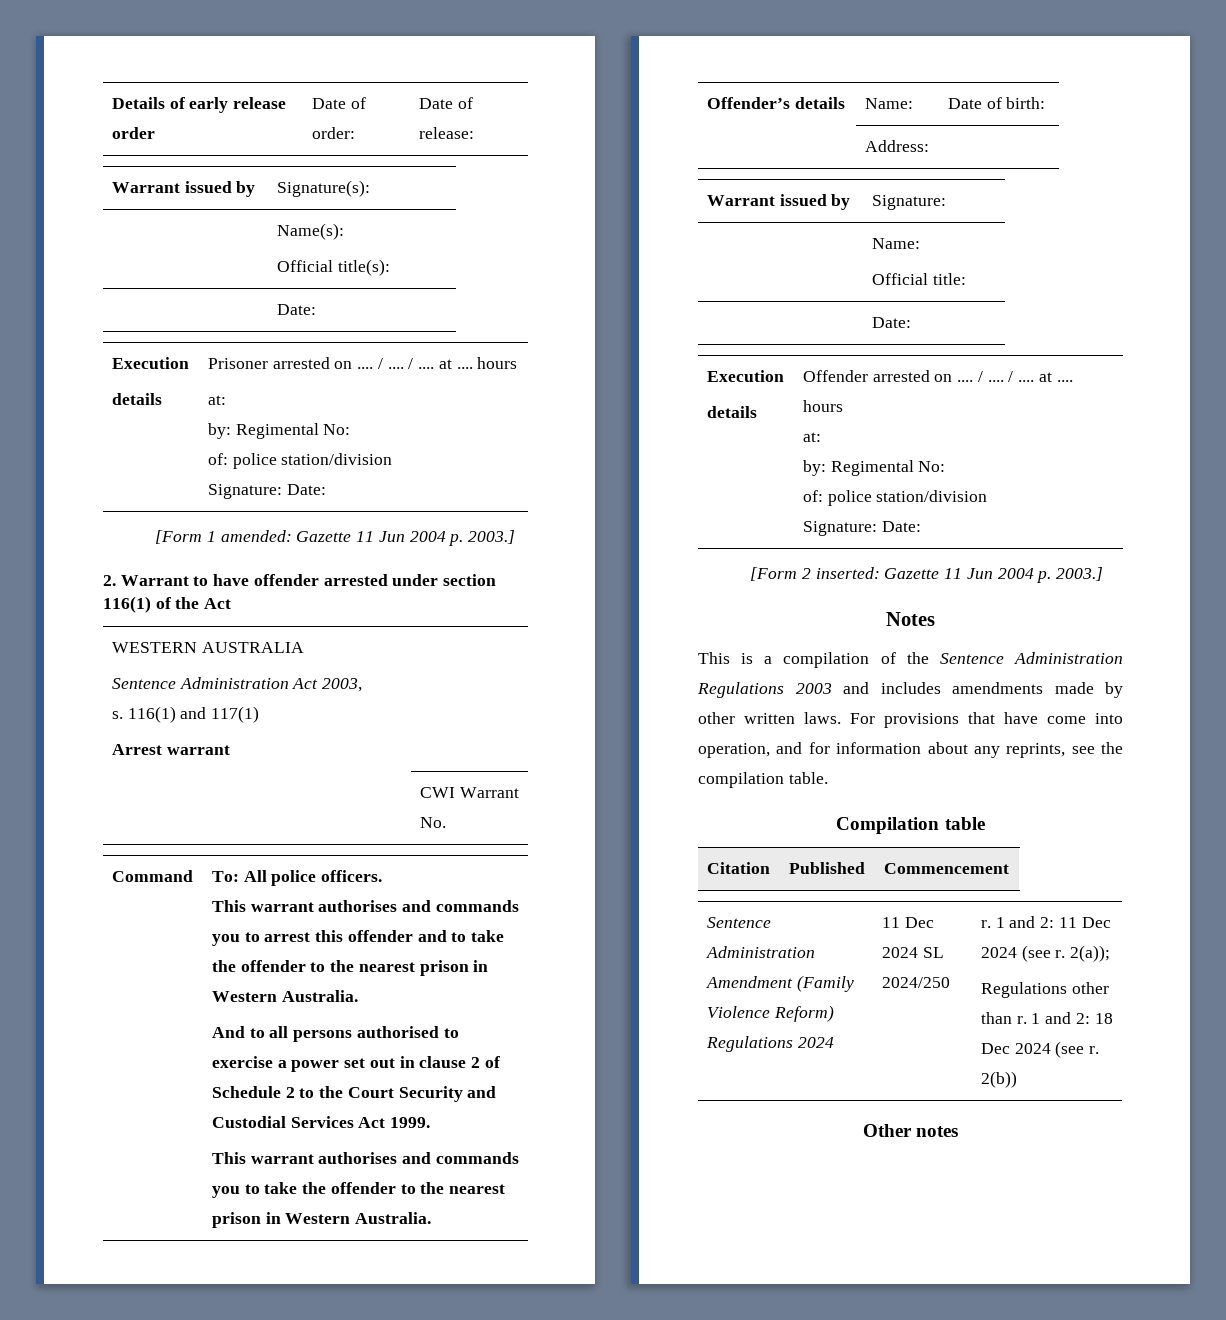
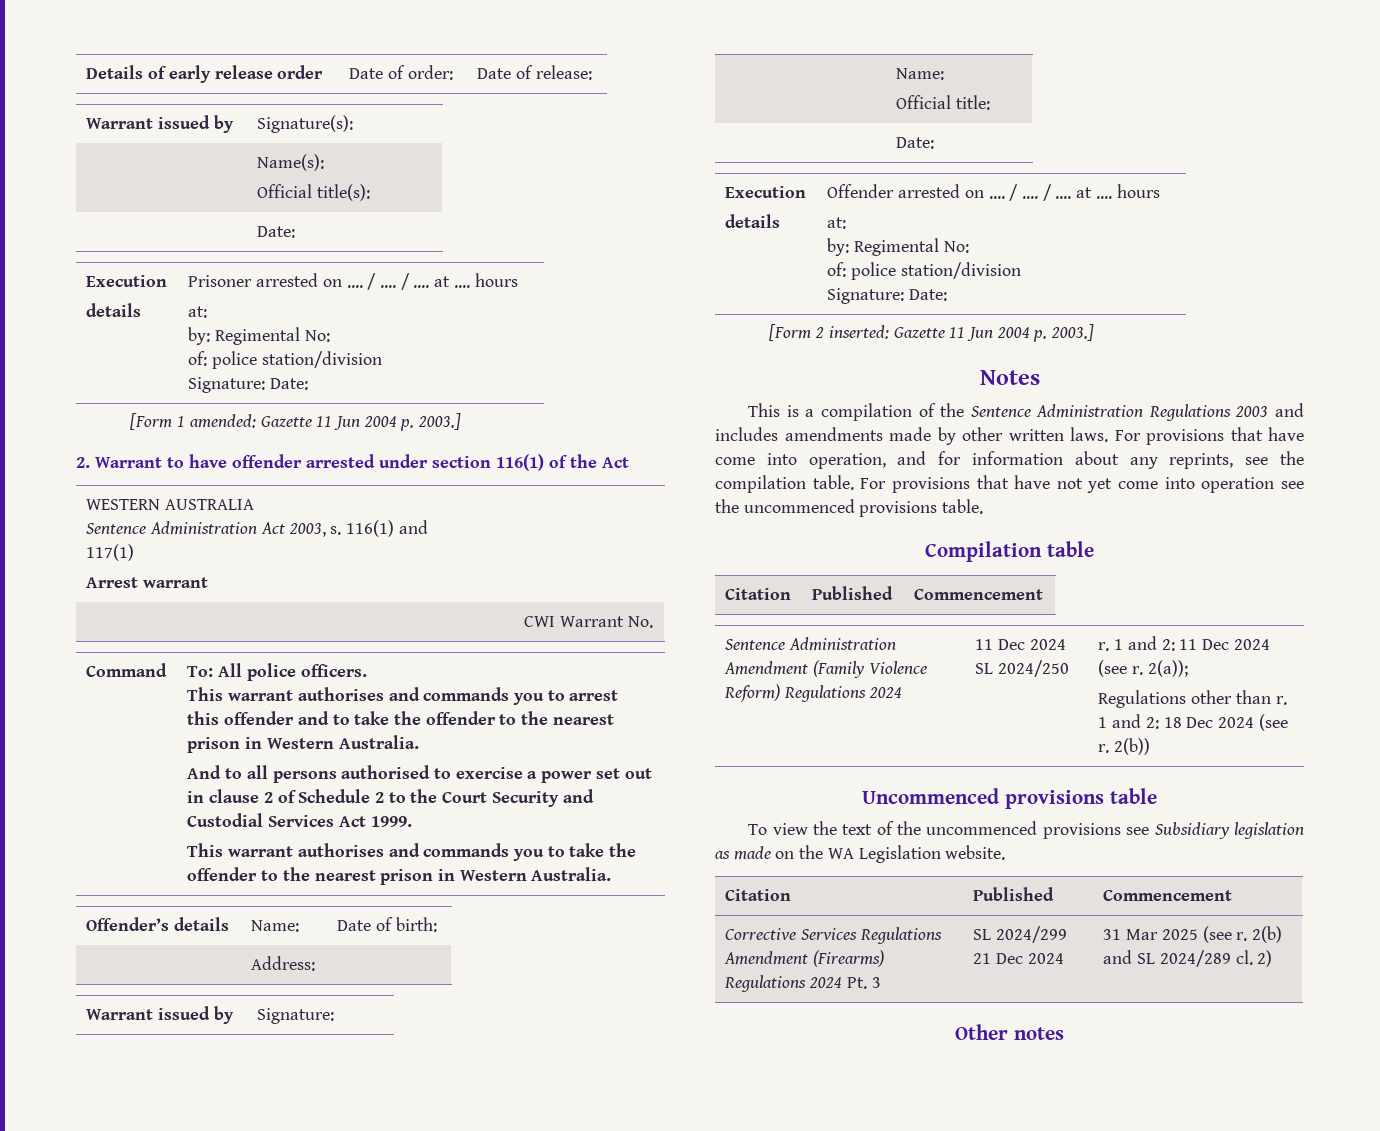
(828, 778) none -> [860,475,1304,493] [715,499,984,517] For provisions that have not yet come into operation see the uncommenced provisions table.
(1018, 1079) none -> [862,788,1157,809] [748,821,1304,839] [715,845,1006,863] [725,889,792,901] [973,887,1055,901] [1103,890,1233,901] [725,927,942,944] [724,950,885,967] [724,975,881,992] [973,926,1068,943] [973,953,1064,964] [1103,926,1283,943] [1103,950,1273,967] // Uncommenced provisions table // To view the text of the uncommenced provisions see Subsidiary legislation as made on the WA Legislation website. // Citation | Published | Commencement // Corrective Services Regulations Amendment (Firearms) Regulations 2024 Pt. 3 | SL 2024/299 21 Dec 2024 | 31 Mar 2025 (see r. 2(b) and SL 2024/289 cl. 2)

